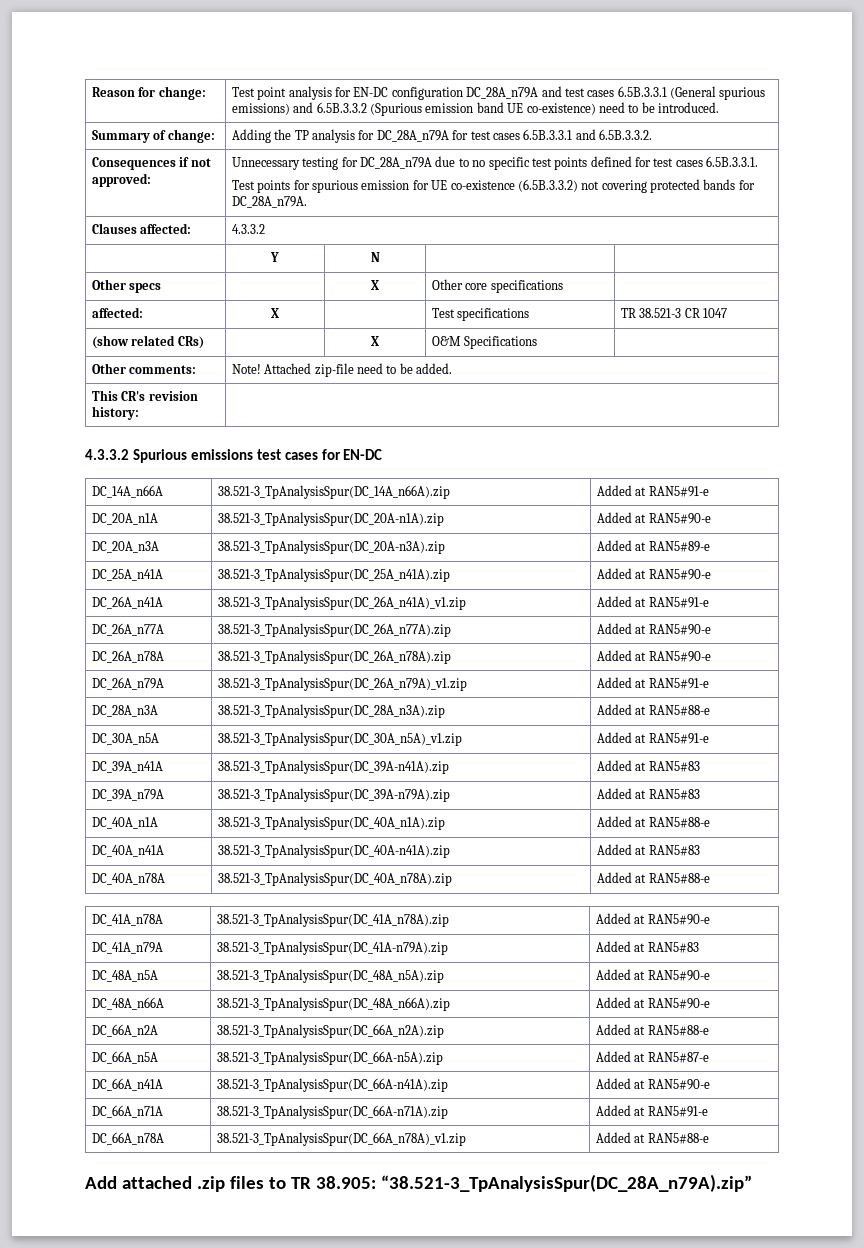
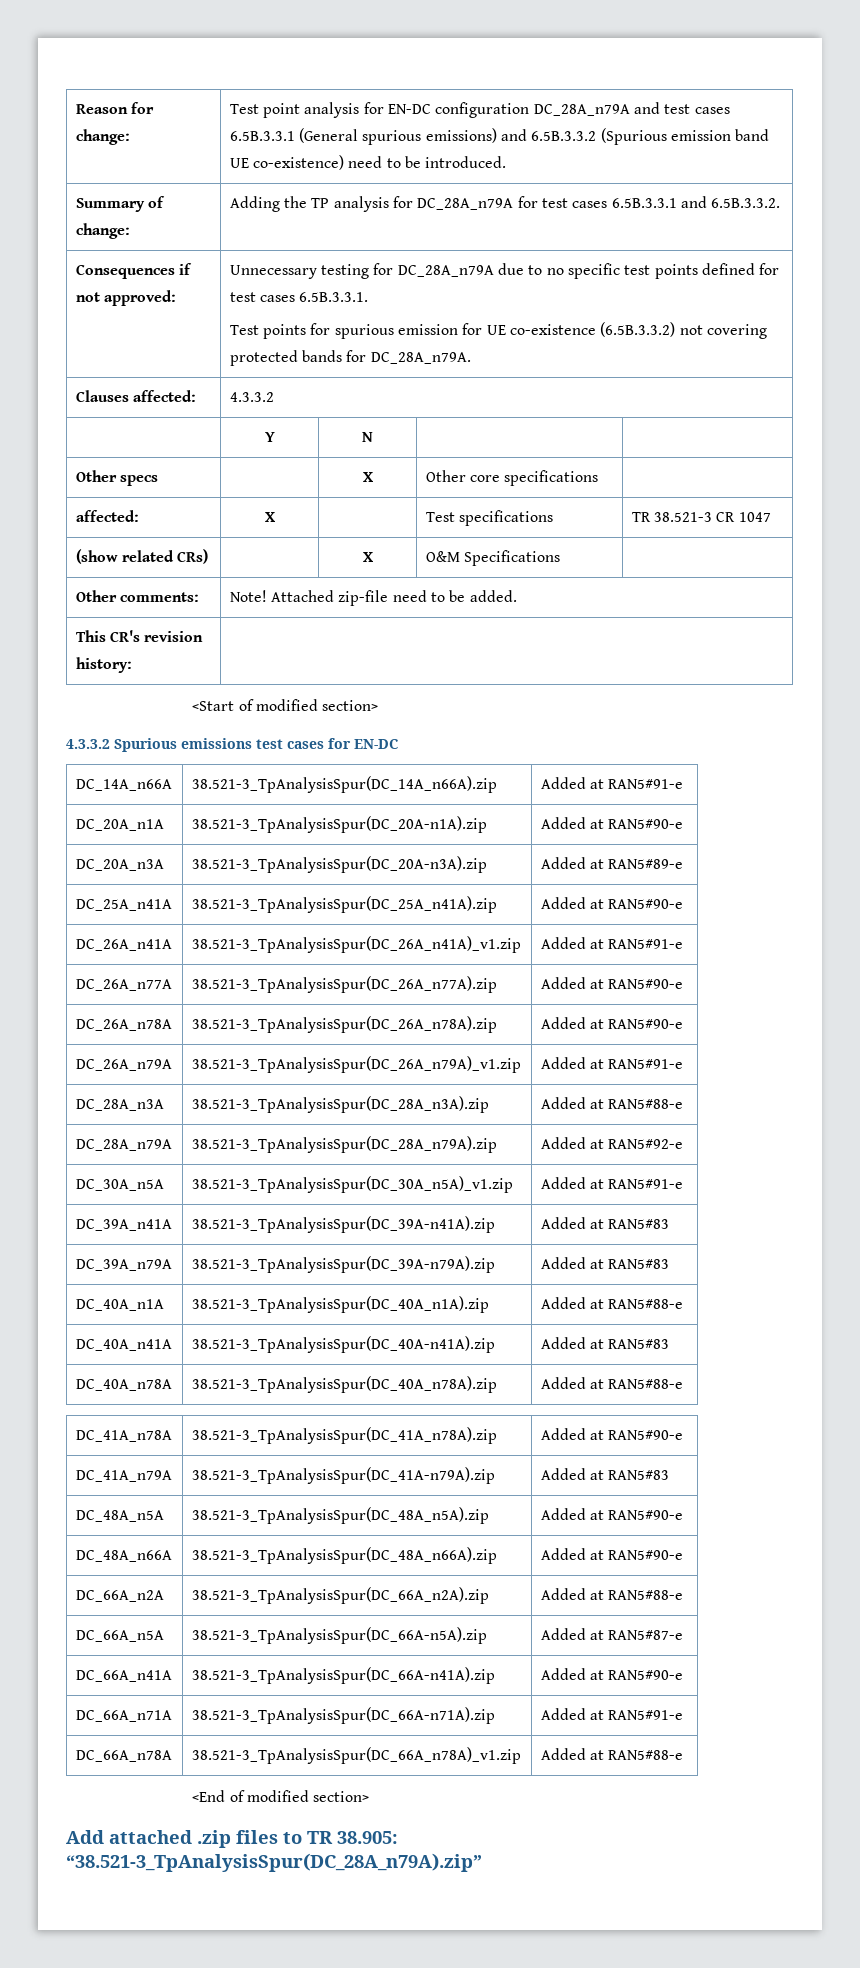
(139, 413) none -> [192,699,379,711] // <Start of modified section>
(710, 710) none -> [75,1139,172,1151] [191,1136,497,1153] [540,1137,684,1149] // DC_28A_n79A | 38.521-3_TpAnalysisSpur(DC_28A_n79A).zip | Added at RAN5#92-e
(709, 1138) none -> [192,1790,370,1802] // <End of modified section>

